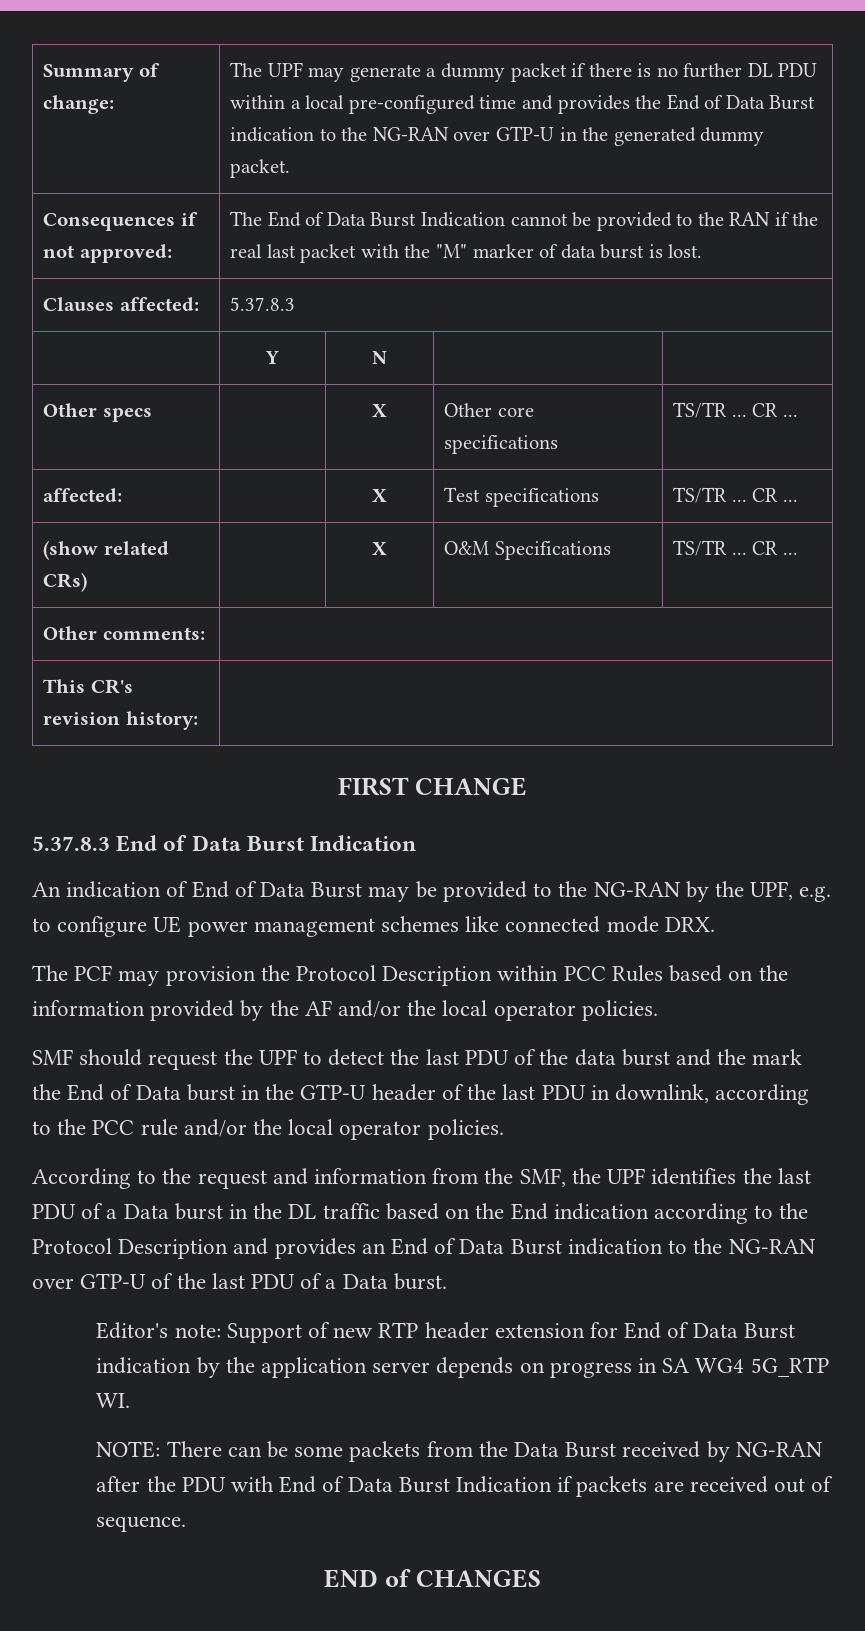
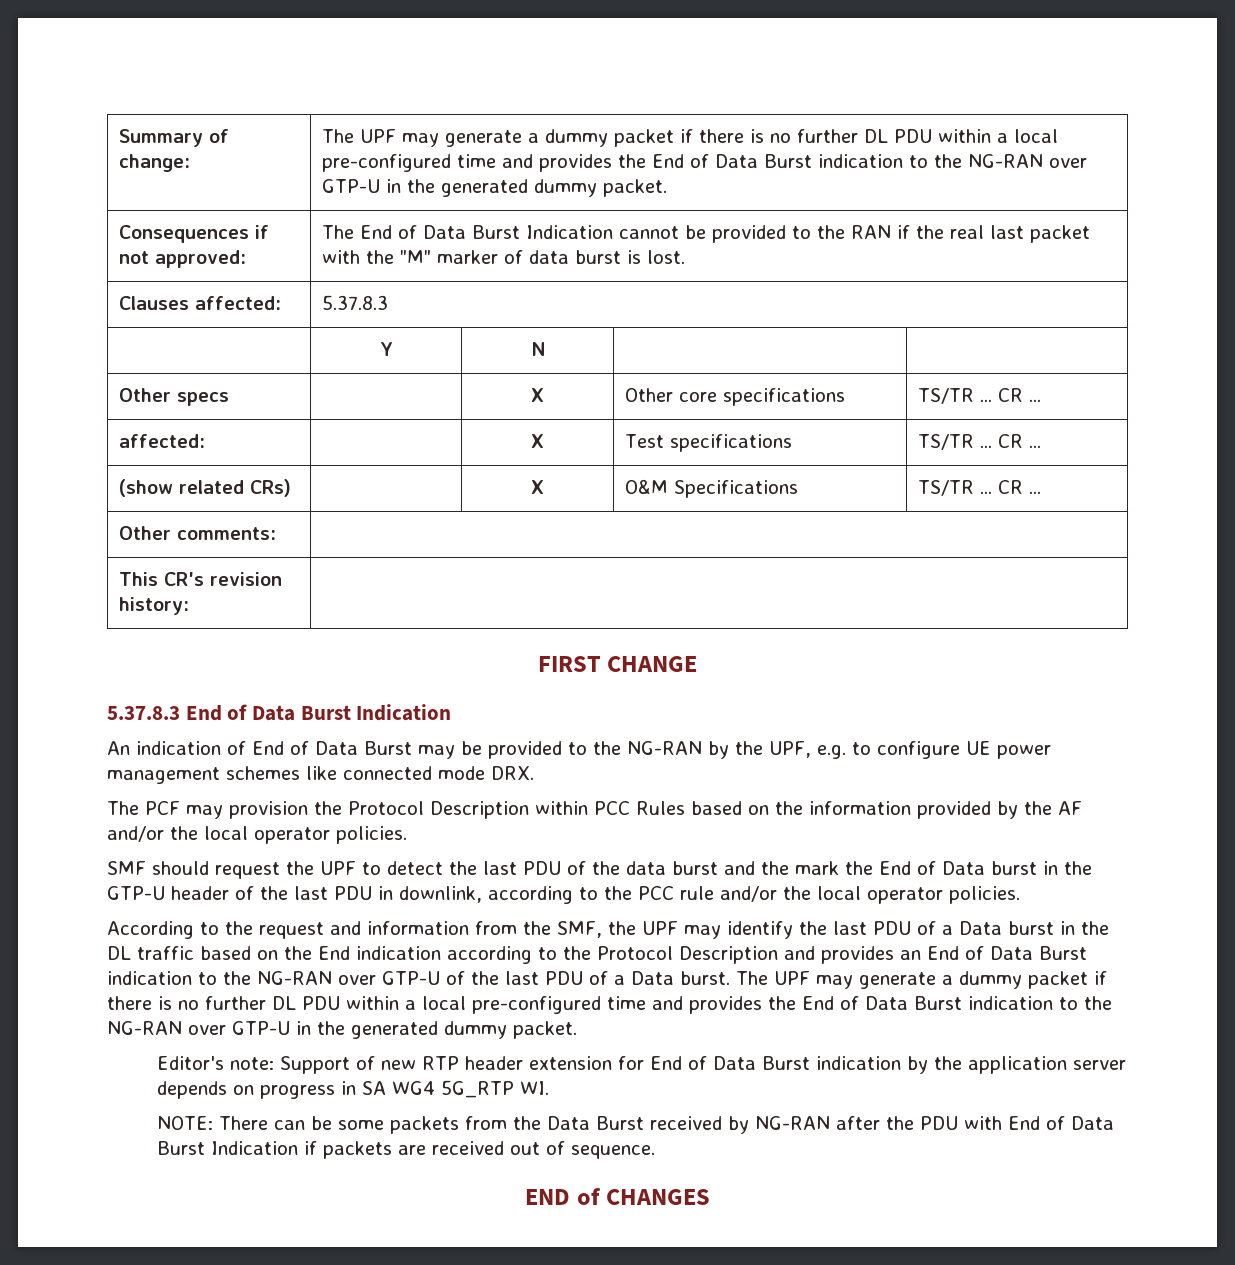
[651,1168,737,1185] identifies -> [684,921,793,939] may identify
(447, 1281) none -> [736,971,1107,989] [107,996,1112,1014] [107,1021,577,1039] The UPF may generate a dummy packet if there is no further DL PDU within a local pre-configured time and provides the End of Data Burst indication to the NG-RAN over GTP-U in the generated dummy packet.

